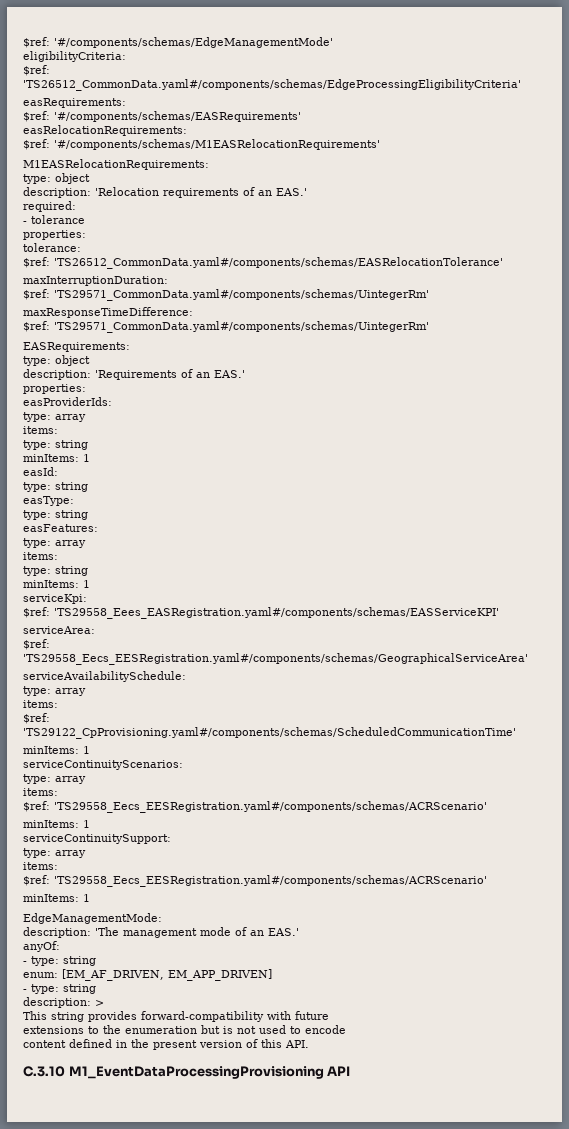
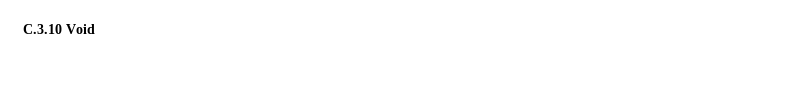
[23,37,333,48] [23,51,126,62] [23,65,50,76] [23,79,521,91] [23,98,126,108] [23,111,301,122] [23,125,187,136] [23,139,380,150] [23,159,209,170] [23,173,90,184] [23,187,307,198] [23,201,76,212] [23,215,85,224] [23,230,86,240] [23,243,81,252] [23,257,503,269] [23,276,168,286] [23,289,429,301] [23,307,193,318] [23,321,429,333] [23,342,130,352] [23,355,90,366] [23,369,245,380] [23,384,86,394] [23,397,112,406] [23,412,86,422] [23,426,58,434] [23,440,88,450] [23,454,90,462] [23,467,58,476] [23,482,88,492] [23,496,74,506] [23,510,88,520] [23,524,98,532] [23,538,86,548] [23,552,58,560] [23,566,88,576] [23,580,90,588] [23,594,87,604] [23,607,499,619] [23,626,95,634] [23,639,50,650] [23,653,528,665] [23,671,186,682] [23,686,86,696] [23,700,58,708] [23,713,50,724] [23,727,516,739] [23,746,90,754] [23,760,183,770] [23,774,86,784] [23,788,58,796] [23,801,487,813] [23,820,90,828] [23,834,171,844] [23,848,86,858] [23,862,58,870] [23,875,487,887] [23,894,90,902] [23,913,162,924] [23,927,299,938] [23,941,60,952] [23,956,96,966] [23,969,272,981] [23,984,96,994] [23,997,104,1008] [23,1011,329,1022] [23,1025,346,1034] [23,1039,309,1050] [23,1066,351,1079] $ref: '#/components/schemas/EdgeManagementMode' // eligibilityCriteria: // $ref: 'TS26512_CommonData.yaml#/components/schemas/EdgeProcessingEligibilityCriteria' // easRequirements: // $ref: '#/components/schemas/EASRequirements' // easRelocationRequirements: // $ref: '#/components/schemas/M1EASRelocationRequirements' // M1EASRelocationRequirements: // type: object // description: 'Relocation requirements of an EAS.' // required: // - tolerance // properties: // tolerance: // $ref: 'TS26512_CommonData.yaml#/components/schemas/EASRelocationTolerance' // maxInterruptionDuration: // $ref: 'TS29571_CommonData.yaml#/components/schemas/UintegerRm' // maxResponseTimeDifference: // $ref: 'TS29571_CommonData.yaml#/components/schemas/UintegerRm' // EASRequirements: // type: object // description: 'Requirements of an EAS.' // properties: // easProviderIds: // type: array // items: // type: string // minItems: 1 // easId: // type: string // easType: // type: string // easFeatures: // type: array // items: // type: string // minItems: 1 // serviceKpi: // $ref: 'TS29558_Eees_EASRegistration.yaml#/components/schemas/EASServiceKPI' // serviceArea: // $ref: 'TS29558_Eecs_EESRegistration.yaml#/components/schemas/GeographicalServiceArea' // serviceAvailabilitySchedule: // type: array // items: // $ref: 'TS29122_CpProvisioning.yaml#/components/schemas/ScheduledCommunicationTime' // minItems: 1 // serviceContinuityScenarios: // type: array // items: // $ref: 'TS29558_Eecs_EESRegistration.yaml#/components/schemas/ACRScenario' // minItems: 1 // serviceContinuitySupport: // type: array // items: // $ref: 'TS29558_Eecs_EESRegistration.yaml#/components/schemas/ACRScenario' // minItems: 1 // EdgeManagementMode: // description: 'The management mode of an EAS.' // anyOf: // - type: string // enum: [EM_AF_DRIVEN, EM_APP_DRIVEN] // - type: string // description: > // This string provides forward-compatibility with future // extensions to the enumeration but is not used to encode // content defined in the present version of this API. // C.3.10 M1_EventDataProcessingProvisioning API -> [23,24,95,34] C.3.10 Void

